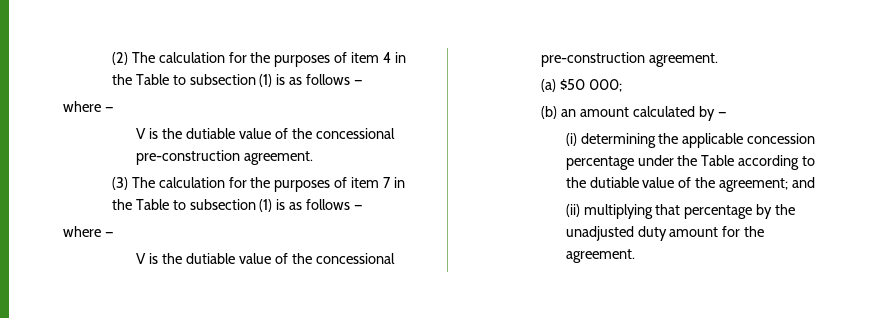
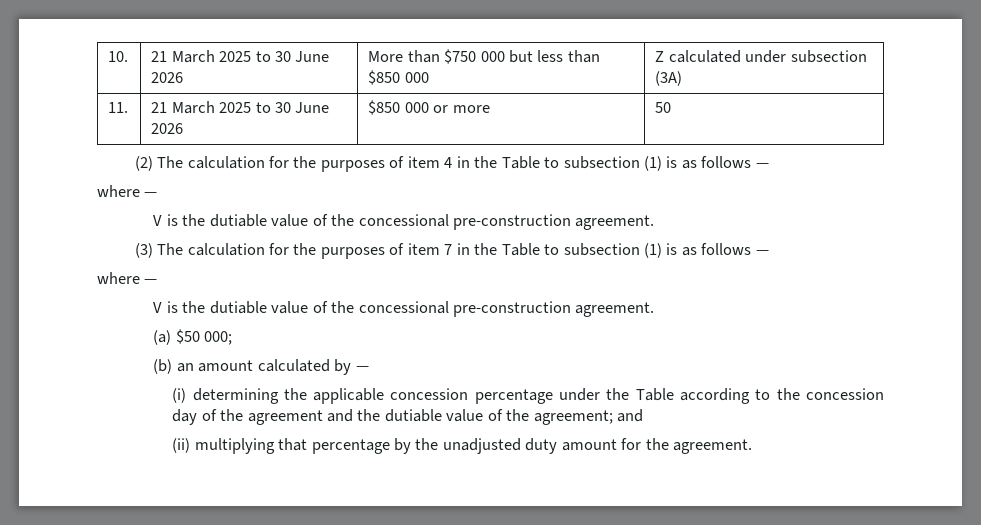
(111, 58) none -> [108,51,129,62] [151,50,330,63] [151,72,184,83] [368,49,600,64] [368,70,429,85] [655,50,867,63] [655,71,683,86] [108,102,129,113] [151,101,330,114] [151,123,184,134] [368,100,490,115] [655,102,672,113] 10. | 21 March 2025 to 30 June 2026 | More than $750 000 but less than $850 000 | Z calculated under subsection (3A) // 11. | 21 March 2025 to 30 June 2026 | $850 000 or more | 50 //
(586, 182) none -> [805,388,884,400] [172,409,381,425] concession day of the agreement and the

